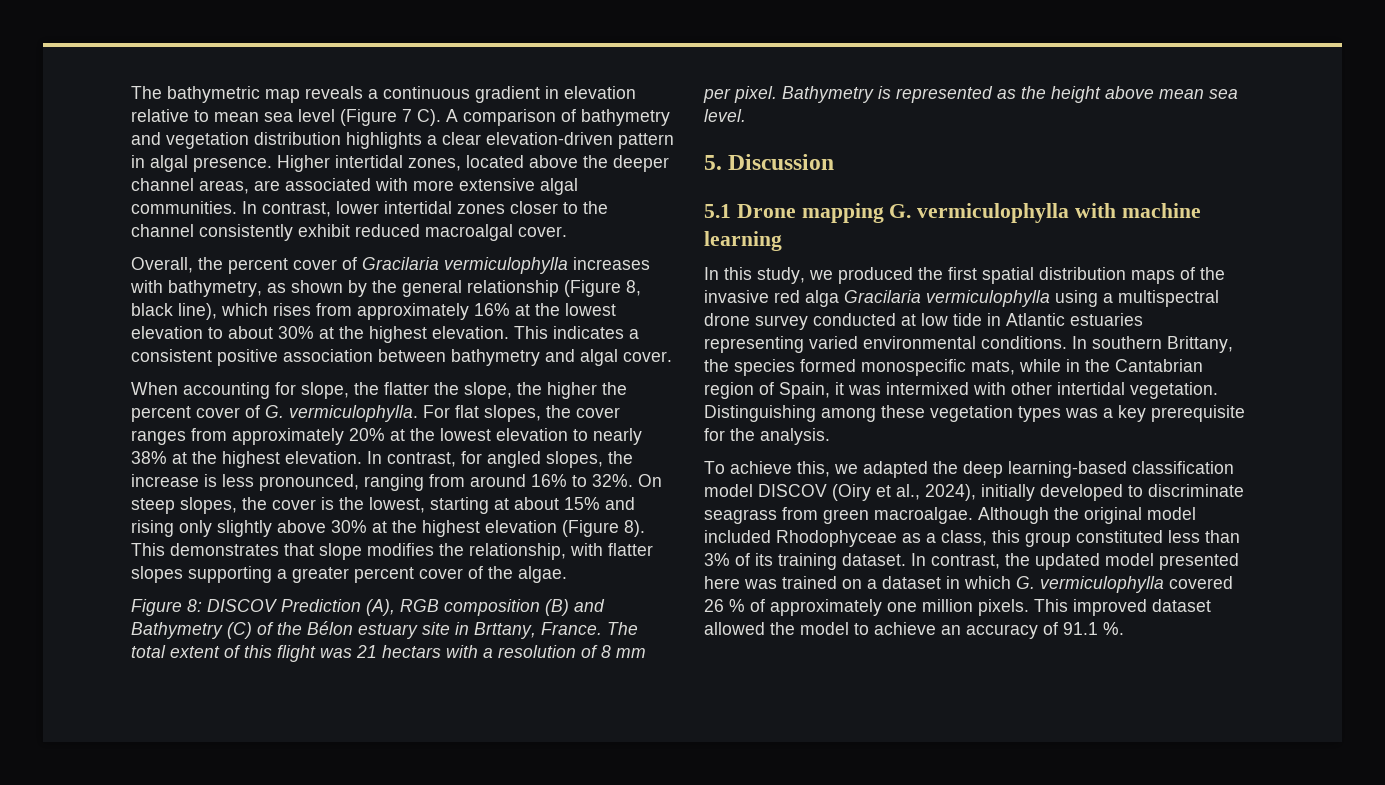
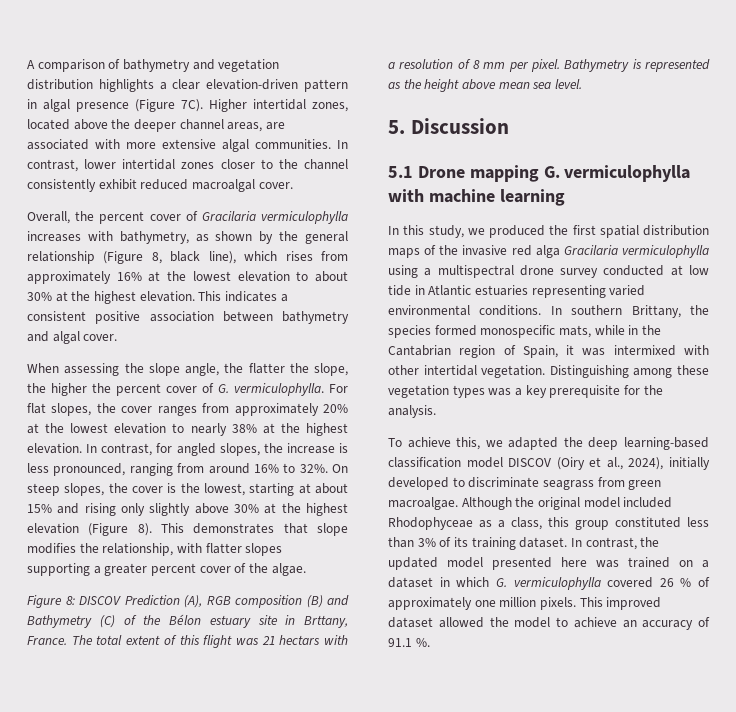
[131,86,636,103] [131,109,441,126] The bathymetric map reveals a continuous gradient in elevation relative to mean sea level (Figure 7 C). -> (27, 64) none
[193,157,272,172] presence. -> [76,99,203,112] presence (Figure 7C).
[183,382,349,399] accounting for slope, -> [64,363,219,376] assessing the slope angle,

